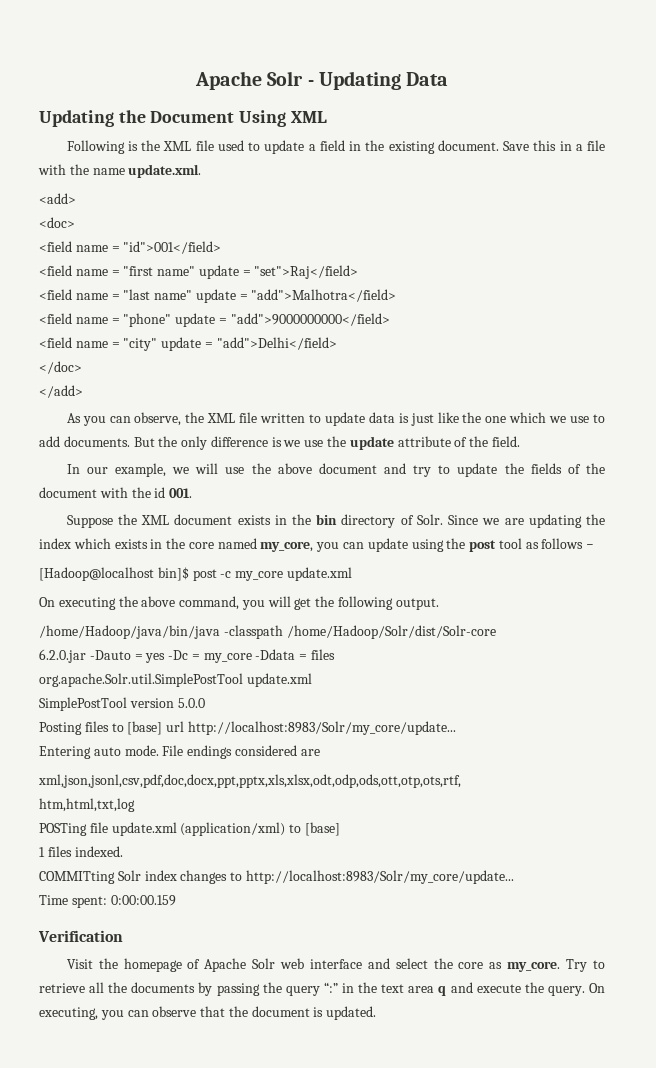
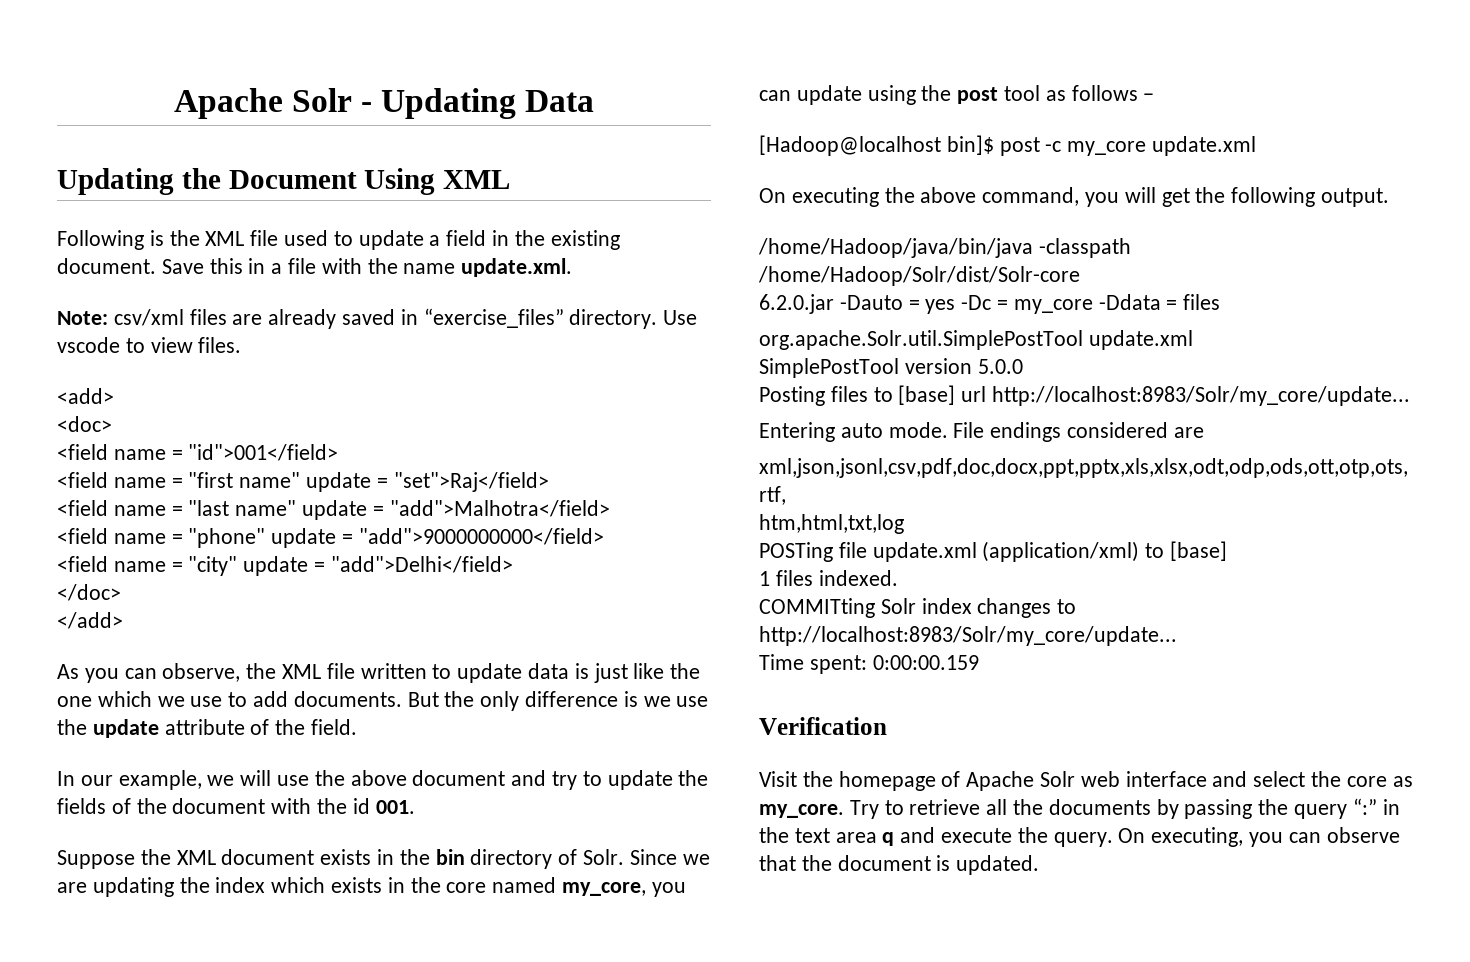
(202, 171) none -> [57,308,698,329] [57,337,242,353] // Note: csv/xml files are already saved in “exercise_files” directory. Use vscode to view files.

